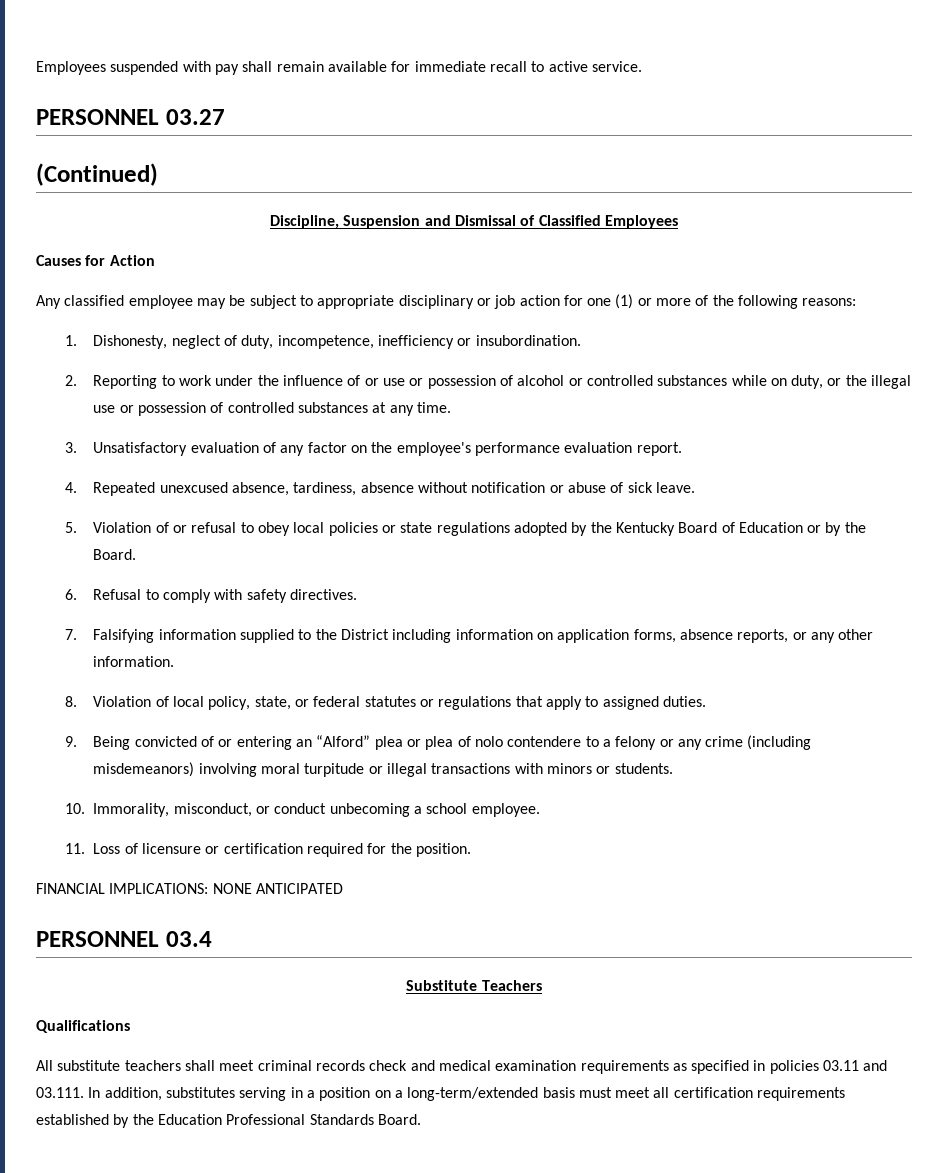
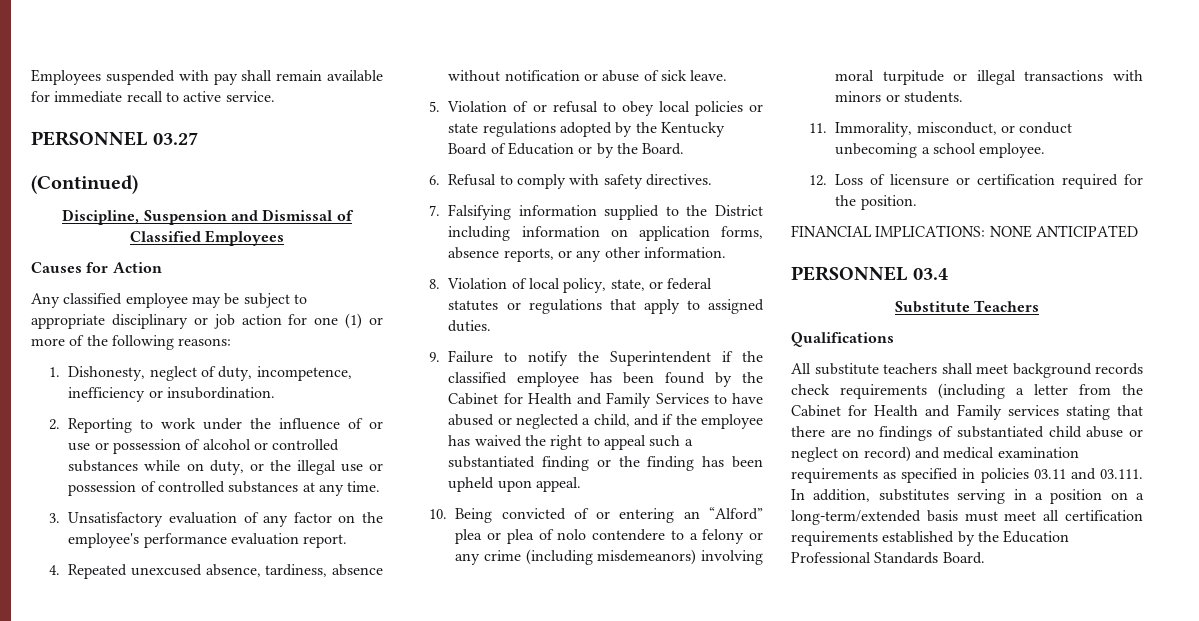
(77, 741) none -> [448,350,763,366] [448,372,763,387] [448,392,763,408] [448,414,763,429] [448,435,693,450] [448,456,763,471] [448,477,582,492] [429,509,448,519] Failure to notify the Superintendent if the classified employee has been found by the Cabinet for Health and Family Services to have abused or neglected a child, and if the employee has waived the right to appeal such a substantiated finding or the finding has been upheld upon appeal. // 10.
[64,803,85,814] 10. -> [809,123,828,133] 11.
[64,843,85,854] 11. -> [809,175,828,186] 12.
[257,1060,312,1071] criminal -> [1012,363,1092,378] background
(408, 1065) none -> [840,383,1143,399] [791,404,1143,420] [791,426,1143,441] [791,446,911,462] requirements (including a letter from the Cabinet for Health and Family services stating that there are no findings of substantiated child abuse or neglect on record)

